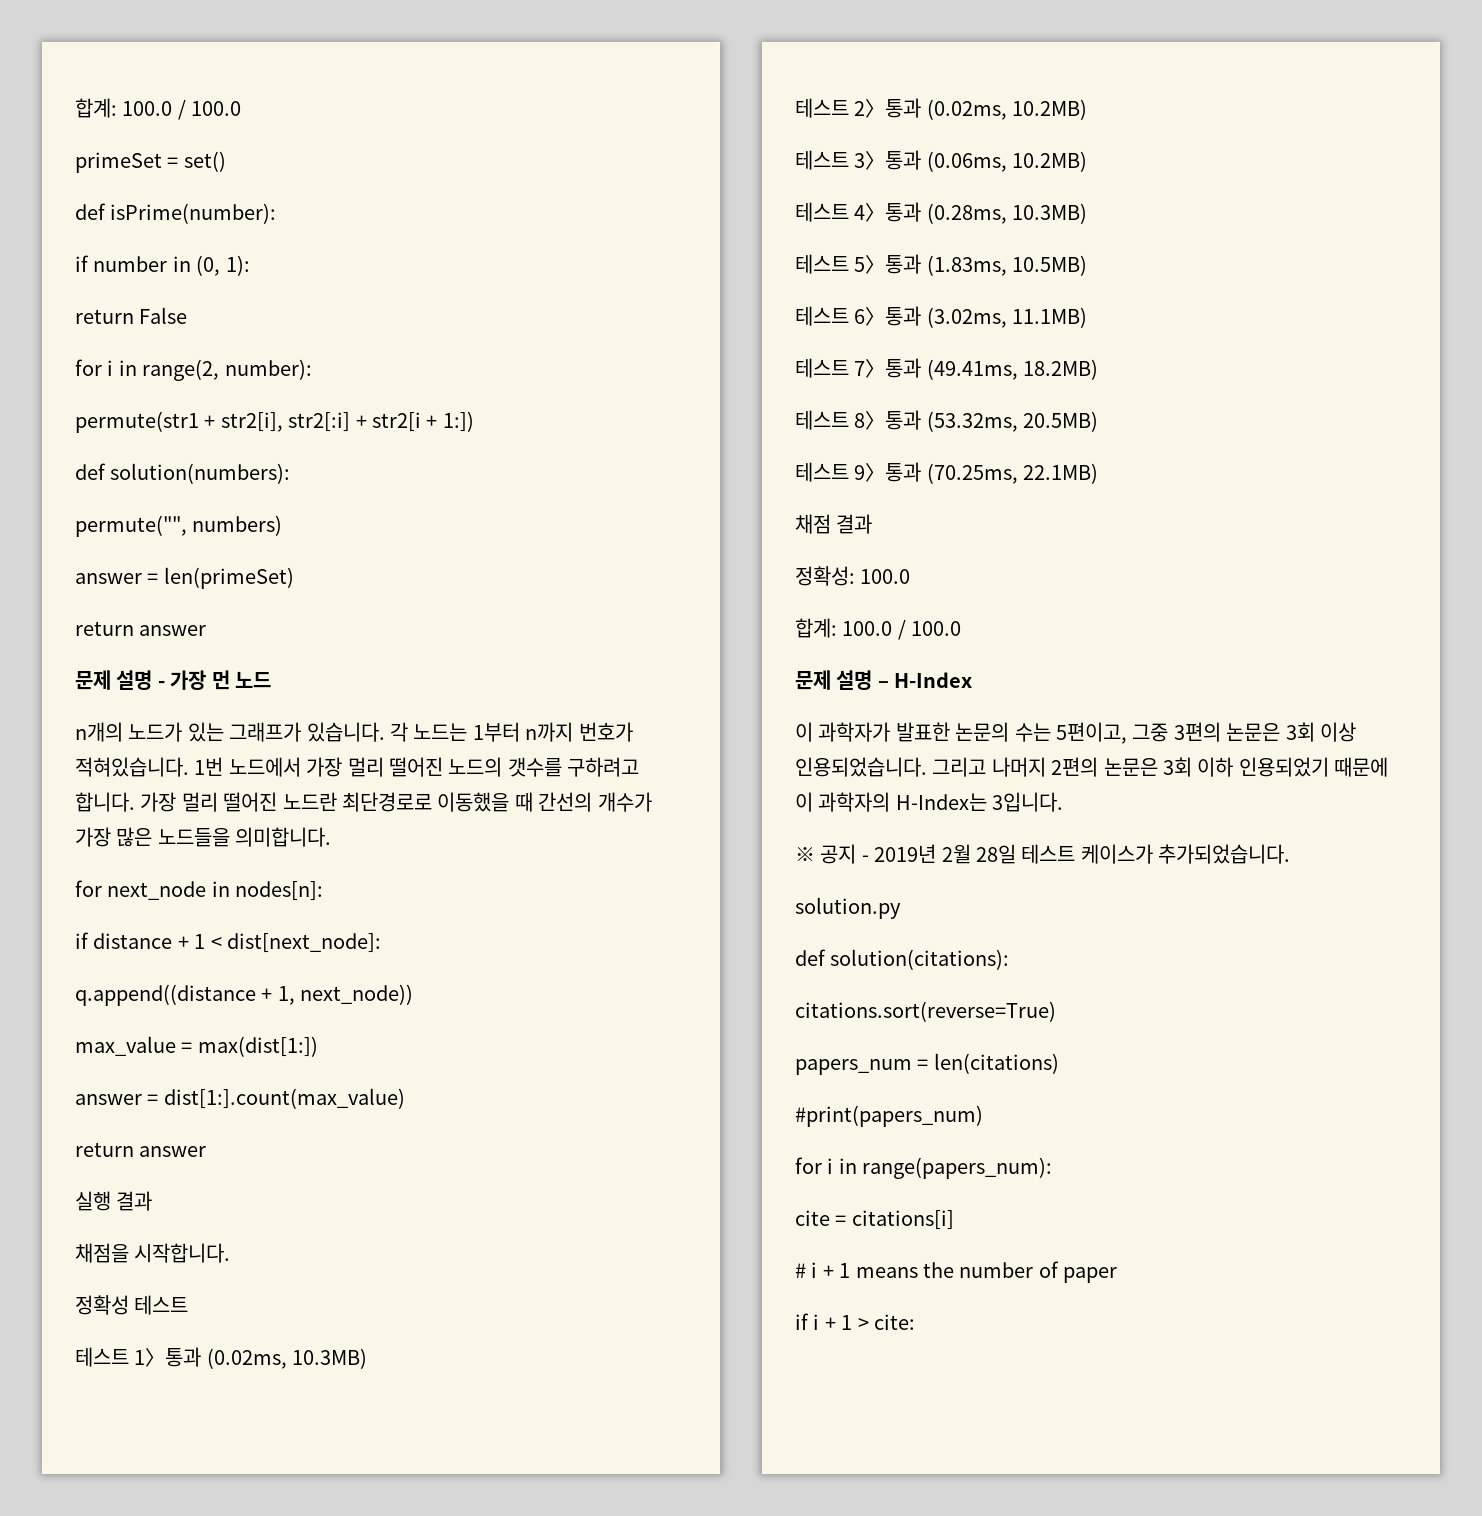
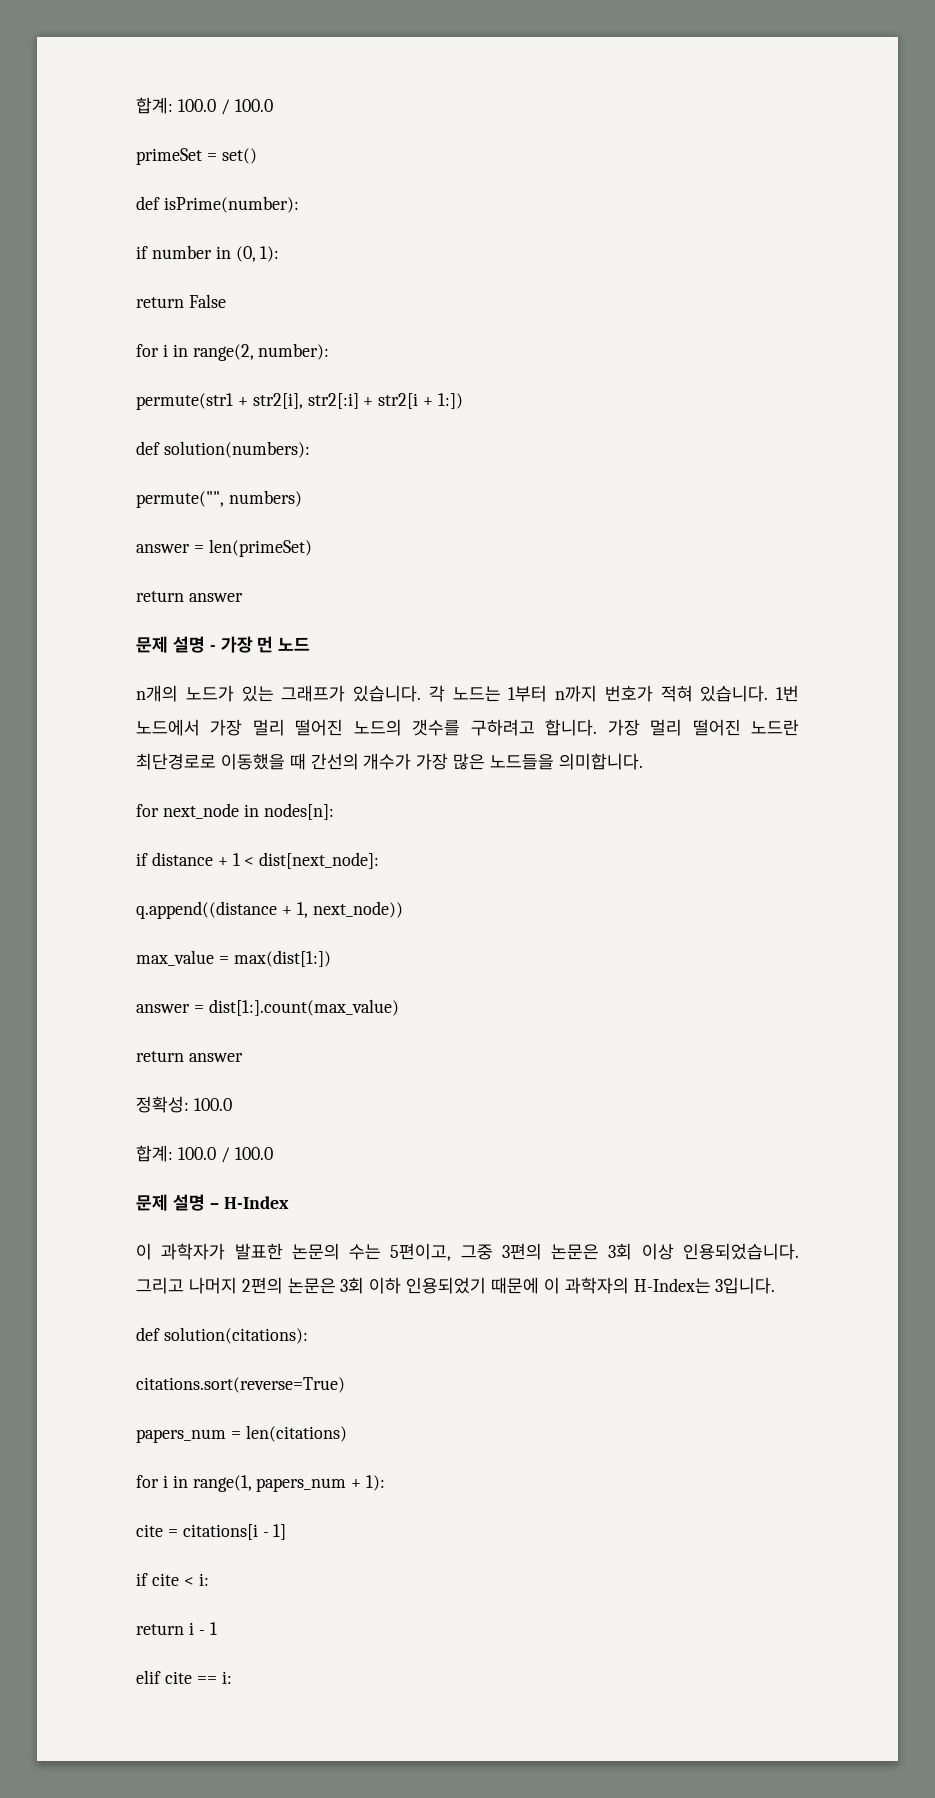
[75,757,189,777] 적혀있습니다. -> [660,685,769,702] 적혀 있습니다.
[75,1191,153,1211] [75,1243,231,1263] [75,1295,189,1315] [75,1347,368,1369] [795,98,1088,120] [795,150,1088,172] [795,202,1088,224] [795,254,1088,276] [795,306,1088,328] [795,358,1099,380] [795,410,1099,432] [795,462,1099,484] [795,514,873,534] // 실행 결과 // 채점을 시작합니다. // 정확성 테스트 // 테스트 1〉통과 (0.02ms, 10.3MB) // 테스트 2〉통과 (0.02ms, 10.2MB) // 테스트 3〉통과 (0.06ms, 10.2MB) // 테스트 4〉통과 (0.28ms, 10.3MB) // 테스트 5〉통과 (1.83ms, 10.5MB) // 테스트 6〉통과 (3.02ms, 11.1MB) // 테스트 7〉통과 (49.41ms, 18.2MB) // 테스트 8〉통과 (53.32ms, 20.5MB) // 테스트 9〉통과 (70.25ms, 22.1MB) // 채점 결과 -> (243, 1057) none
[795,844,1291,864] [795,897,901,919] // ※ 공지 - 2019년 2월 28일 테스트 케이스가 추가되었습니다. // solution.py -> (776, 1285) none
[795,1105,983,1127] [795,1157,1053,1179] [795,1210,954,1230] [795,1261,1118,1283] [795,1313,915,1330] // #print(papers_num) // for i in range(papers_num): // cite = citations[i] // # i + 1 means the number of paper // if i + 1 > cite: -> [136,1475,386,1492] [136,1524,287,1540] [136,1573,209,1586] [136,1622,217,1635] [136,1670,232,1684] // for i in range(1, papers_num + 1): // cite = citations[i - 1] // if cite < i: // return i - 1 // elif cite == i:

